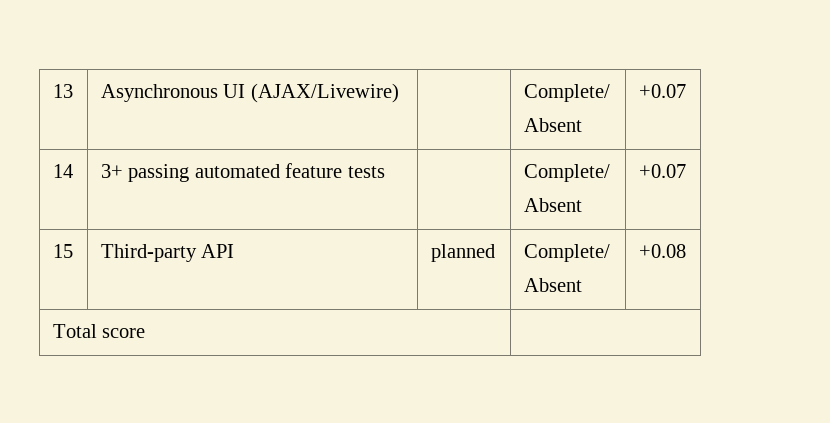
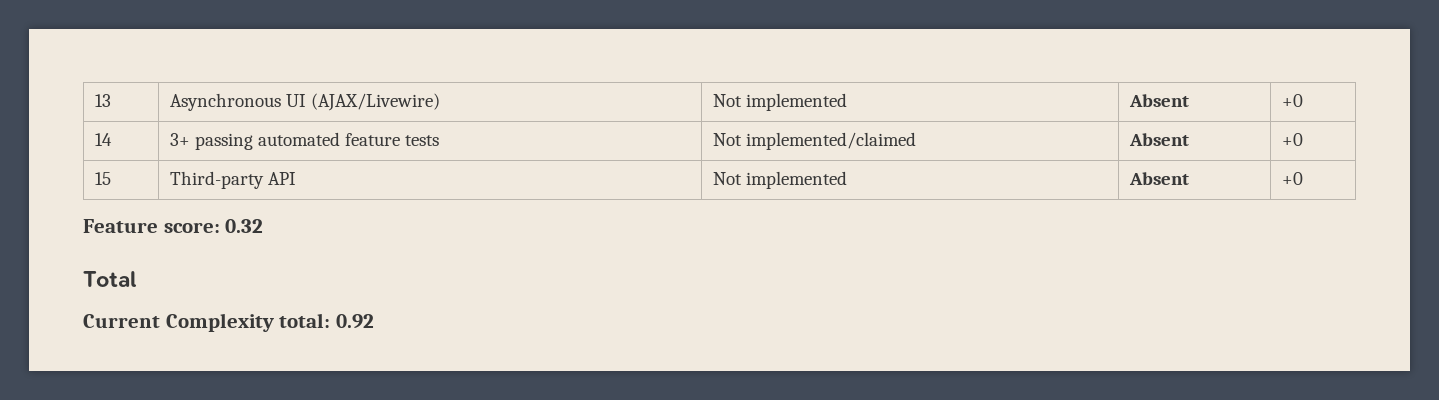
[523,84,610,102] [523,118,582,132] [638,84,686,98] | Complete/ // Absent | +0.07 -> [713,93,848,111] [1129,94,1190,107] [1282,94,1304,107] Not implemented | Absent | +0
[523,164,610,182] [523,198,582,212] [638,164,686,178] | Complete/ // Absent | +0.07 -> [713,132,917,150] [1129,133,1190,146] [1282,133,1304,146] Not implemented/claimed | Absent | +0
[430,244,495,262] [523,244,610,262] [523,278,582,292] [638,244,686,258] [52,324,146,338] planned | Complete/ // Absent | +0.08 // Total score | -> [713,171,848,189] [1129,172,1190,185] [1282,172,1304,185] [83,219,264,233] [83,271,137,287] [83,313,374,332] Not implemented | Absent | +0 // Feature score: 0.32 // Total // Current Complexity total: 0.92

